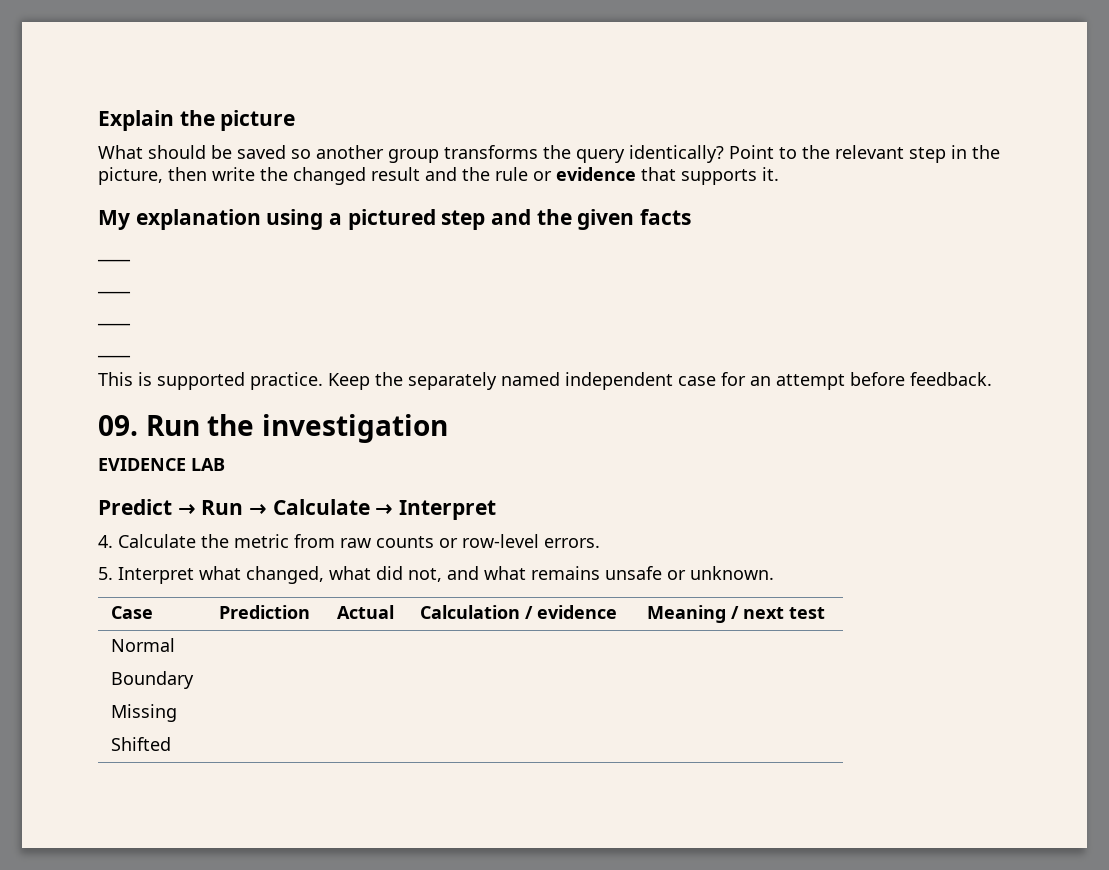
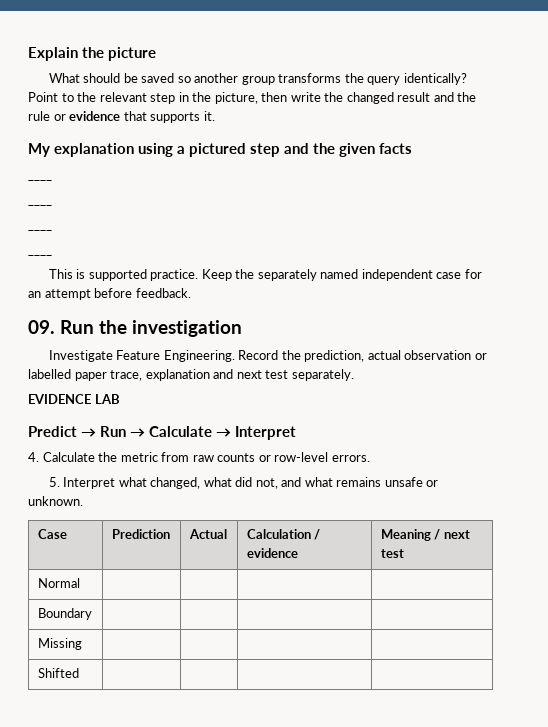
(448, 428) none -> [48,350,487,362] [28,369,354,381] // Investigate Feature Engineering. Record the prediction, actual observation or labelled paper trace, explanation and next test separately.

